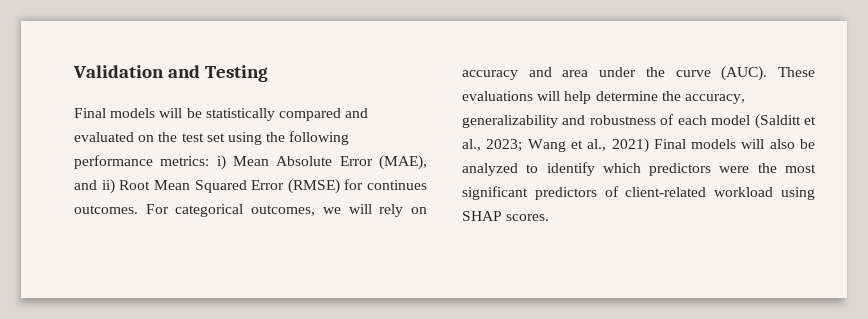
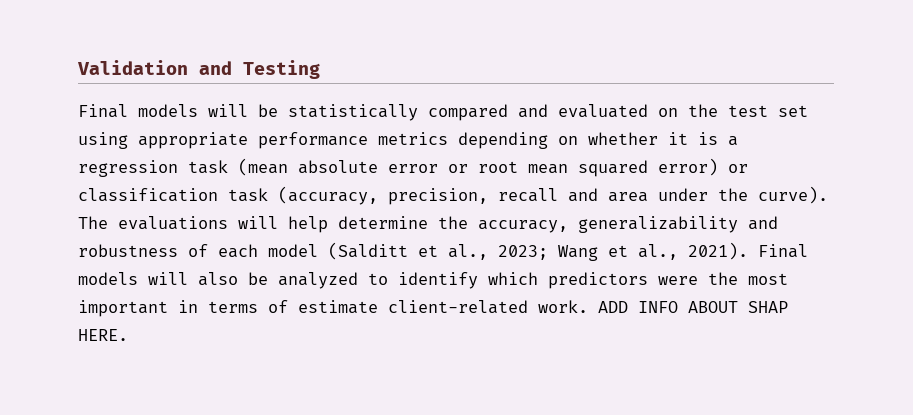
[266,131,350,145] [74,155,427,170] [74,179,427,194] [74,204,428,217] [462,70,518,80] the following performance metrics: i) Mean Absolute Error (MAE), and ii) Root Mean Squared Error (RMSE) for continues outcomes. For categorical outcomes, we will rely on accuracy -> [138,132,738,149] [78,158,748,177] [78,186,558,205] appropriate performance metrics depending on whether it is a regression task (mean absolute error or root mean squared error) or classification task (accuracy, precision, recall
[675,66,815,81] curve (AUC). These -> [758,186,828,204] [78,216,108,229] curve). The
[611,138,649,153] 2021) -> [688,242,748,260] 2021).
[462,186,815,200] [462,211,550,221] significant predictors of client-related workload using SHAP scores. -> [78,300,788,317] [78,329,128,341] important in terms of estimate client-related work. ADD INFO ABOUT SHAP HERE.

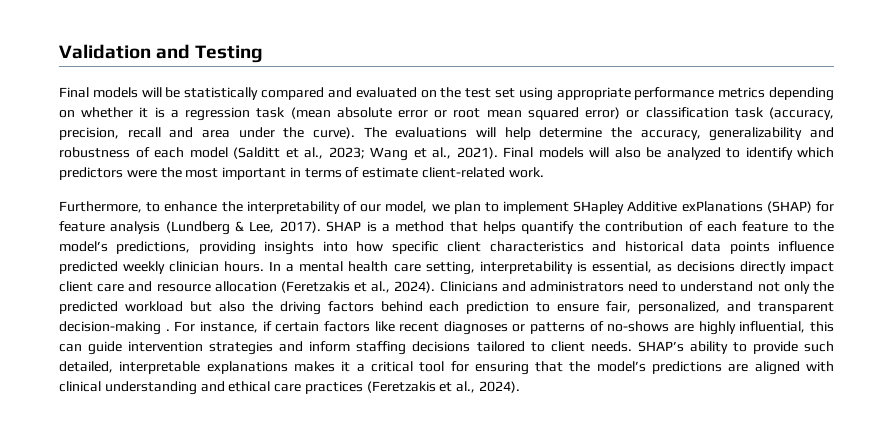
[598,301,788,313] [78,329,128,341] ADD INFO ABOUT SHAP HERE. -> [59,201,834,214] [59,221,834,235] [59,241,834,255] [59,261,834,275] [59,281,834,294] [59,301,834,315] [59,321,834,335] [59,341,834,355] [59,361,834,375] [59,381,521,395] // Furthermore, to enhance the interpretability of our model, we plan to implement SHapley Additive exPlanations (SHAP) for feature analysis (Lundberg & Lee, 2017). SHAP is a method that helps quantify the contribution of each feature to the model’s predictions, providing insights into how specific client characteristics and historical data points influence predicted weekly clinician hours. In a mental health care setting, interpretability is essential, as decisions directly impact client care and resource allocation (Feretzakis et al., 2024). Clinicians and administrators need to understand not only the predicted workload but also the driving factors behind each prediction to ensure fair, personalized, and transparent decision-making . For instance, if certain factors like recent diagnoses or patterns of no-shows are highly influential, this can guide intervention strategies and inform staffing decisions tailored to client needs. SHAP’s ability to provide such detailed, interpretable explanations makes it a critical tool for ensuring that the model’s predictions are aligned with clinical understanding and ethical care practices (Feretzakis et al., 2024).

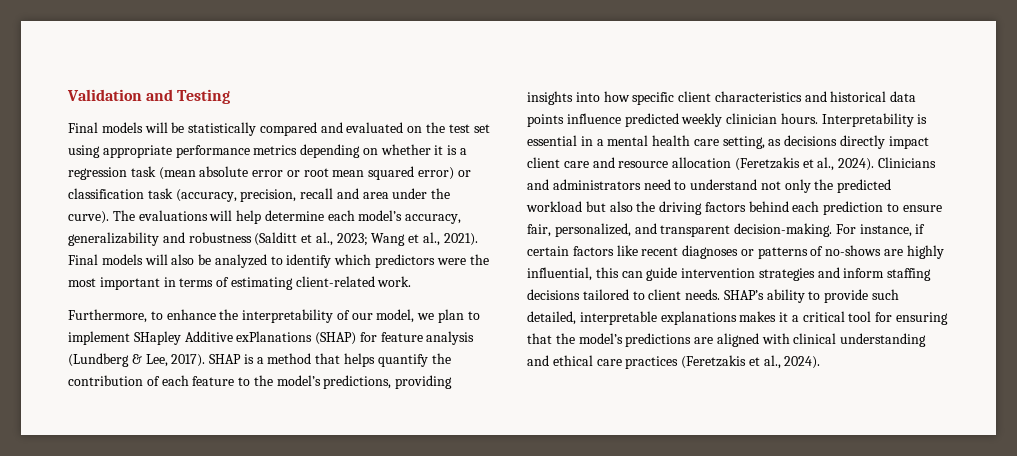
[611,127,632,138] the -> [327,210,403,221] each model’s
[135,147,228,158] of each model -> (252, 237) none
[362,167,419,178] estimate -> [230,277,293,290] estimating
[269,261,282,271] In -> [821,113,928,127] [527,135,593,146] Interpretability is essential in
[479,261,652,274] interpretability is essential, -> (765, 142) none
[59,321,170,335] decision-making . -> [734,223,833,237] decision-making.

